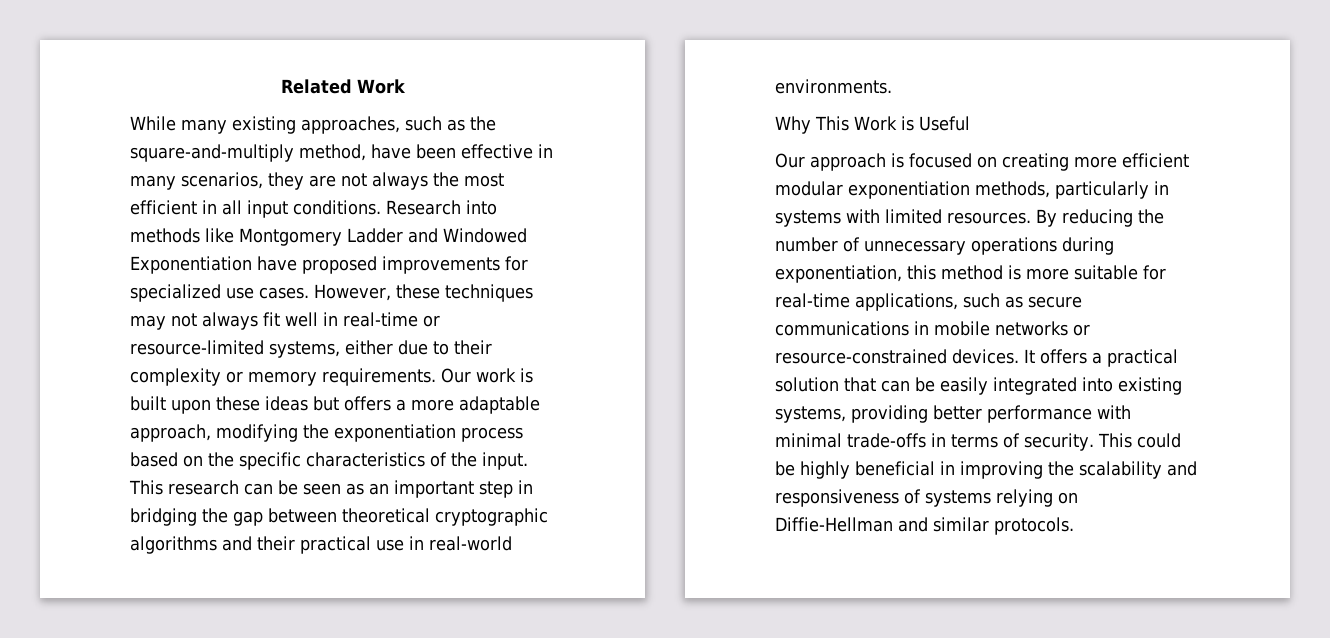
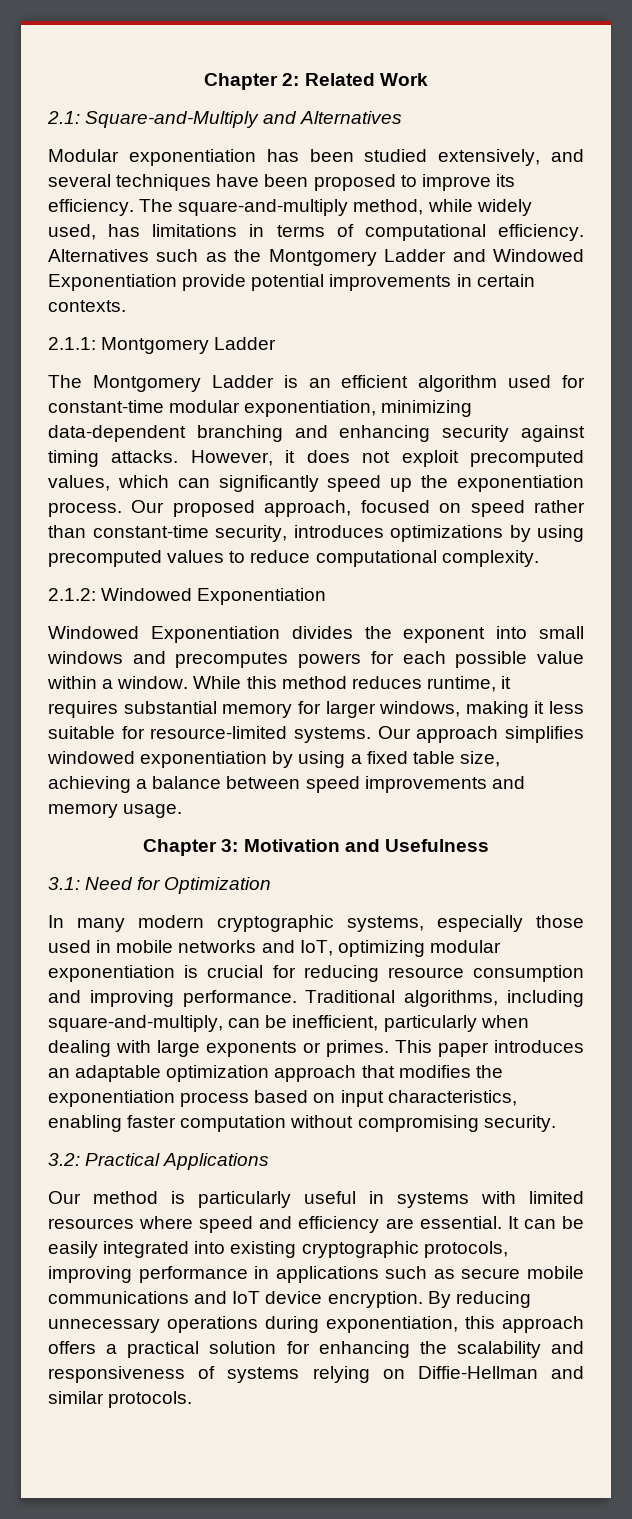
(280, 86) none -> [204,73,300,90] Chapter 2:
[130,116,496,134] [130,144,553,162] [130,172,504,190] [130,200,497,218] [130,228,234,243] While many existing approaches, such as the square-and-multiply method, have been effective in many scenarios, they are not always the most efficient in all input conditions. Research into methods like -> [47,111,403,128] [48,149,584,166] [48,174,515,191] [48,199,532,216] [48,224,584,241] [48,249,262,262] 2.1: Square-and-Multiply and Alternatives // Modular exponentiation has been studied extensively, and several techniques have been proposed to improve its efficiency. The square-and-multiply method, while widely used, has limitations in terms of computational efficiency. Alternatives such as the
[257,256,528,274] [130,284,533,302] [130,312,440,330] [130,340,492,358] [130,368,533,386] [130,396,540,414] [130,424,298,442] have proposed improvements for specialized use cases. However, these techniques may not always fit well in real-time or resource-limited systems, either due to their complexity or memory requirements. Our work is built upon these ideas but offers a more adaptable approach, modifying -> [182,274,535,291] [48,300,126,312] [48,337,277,354] [48,375,585,392] [48,400,473,417] [48,425,585,442] [48,450,585,467] [48,475,584,492] [48,500,586,517] [48,525,584,542] [48,550,539,567] [48,588,327,605] [48,626,584,643] [47,651,584,668] [47,676,512,692] [48,701,584,718] [48,726,584,743] [47,751,500,768] [48,776,525,793] [48,803,183,818] [143,839,489,856] [48,877,272,894] [48,915,584,932] [48,940,501,957] [48,965,585,982] [48,990,584,1007] [48,1015,529,1032] [48,1040,584,1057] [48,1065,471,1082] provide potential improvements in certain contexts. // 2.1.1: Montgomery Ladder // The Montgomery Ladder is an efficient algorithm used for constant-time modular exponentiation, minimizing data-dependent branching and enhancing security against timing attacks. However, it does not exploit precomputed values, which can significantly speed up the exponentiation process. Our proposed approach, focused on speed rather than constant-time security, introduces optimizations by using precomputed values to reduce computational complexity. // 2.1.2: Windowed Exponentiation // Windowed Exponentiation divides the exponent into small windows and precomputes powers for each possible value within a window. While this method reduces runtime, it requires substantial memory for larger windows, making it less suitable for resource-limited systems. Our approach simplifies windowed exponentiation by using a fixed table size, achieving a balance between speed improvements and memory usage. // Chapter 3: Motivation and Usefulness // 3.1: Need for Optimization // In many modern cryptographic systems, especially those used in mobile networks and IoT, optimizing modular exponentiation is crucial for reducing resource consumption and improving performance. Traditional algorithms, including square-and-multiply, can be inefficient, particularly when dealing with large exponents or primes. This paper introduces an adaptable optimization approach that modifies
[208,452,528,470] [129,480,533,498] [130,508,548,526] [130,536,512,554] [775,79,892,94] [775,116,970,134] [775,153,1189,171] [775,181,1169,199] [775,209,1164,227] [775,237,1114,255] [775,265,1166,283] [775,293,1082,311] [775,321,1090,336] [775,349,1178,367] [775,377,876,392] the specific characteristics of the input. This research can be seen as an important step in bridging the gap between theoretical cryptographic algorithms and their practical use in real-world environments. // Why This Work is Useful // Our approach is focused on creating more efficient modular exponentiation methods, particularly in systems with limited resources. By reducing the number of unnecessary operations during exponentiation, this method is more suitable for real-time applications, such as secure communications in mobile networks or resource-constrained devices. It offers a practical solution that -> [340,1090,517,1107] [48,1115,556,1132] [48,1153,270,1170] [48,1191,584,1208] [48,1216,519,1233] input characteristics, enabling faster computation without compromising security. // 3.2: Practical Applications // Our method is particularly useful in systems with limited resources where speed and efficiency are essential. It
[775,405,1131,423] [775,433,1181,451] [775,461,1043,479] systems, providing better performance with minimal trade-offs in terms of security. This could be highly beneficial in improving -> [301,1241,508,1258] [48,1266,584,1283] [48,1291,531,1308] [48,1316,584,1333] [48,1341,410,1358] cryptographic protocols, improving performance in applications such as secure mobile communications and IoT device encryption. By reducing unnecessary operations during exponentiation, this approach offers a practical solution for enhancing

